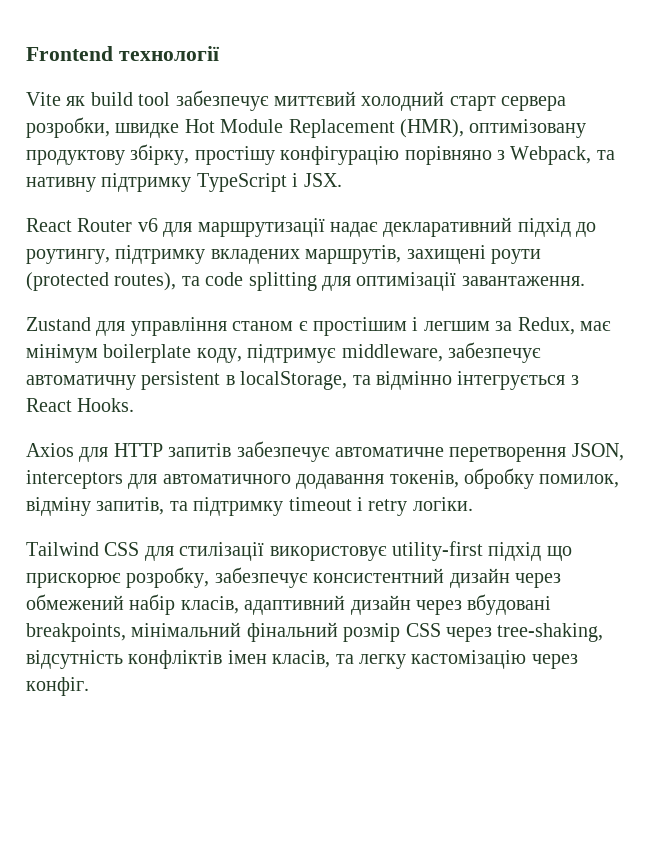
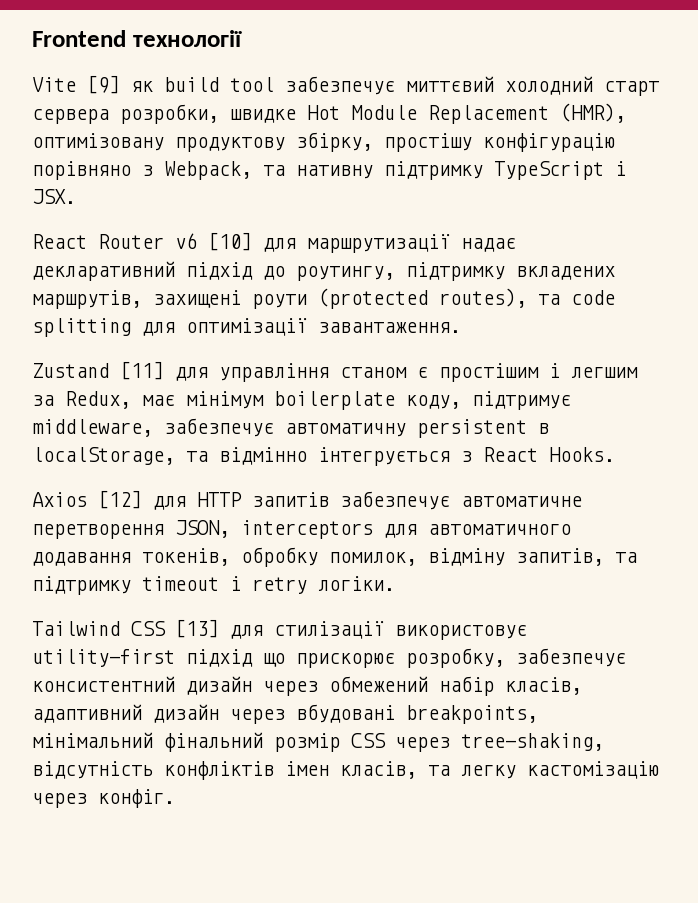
(61, 99) none -> [87,75,120,94] [9]
(158, 225) none -> [208,232,252,251] [10]
(91, 324) none -> [120,361,164,380] [11]
(74, 450) none -> [98,490,142,509] [12]
(140, 549) none -> [175,619,219,638] [13]

